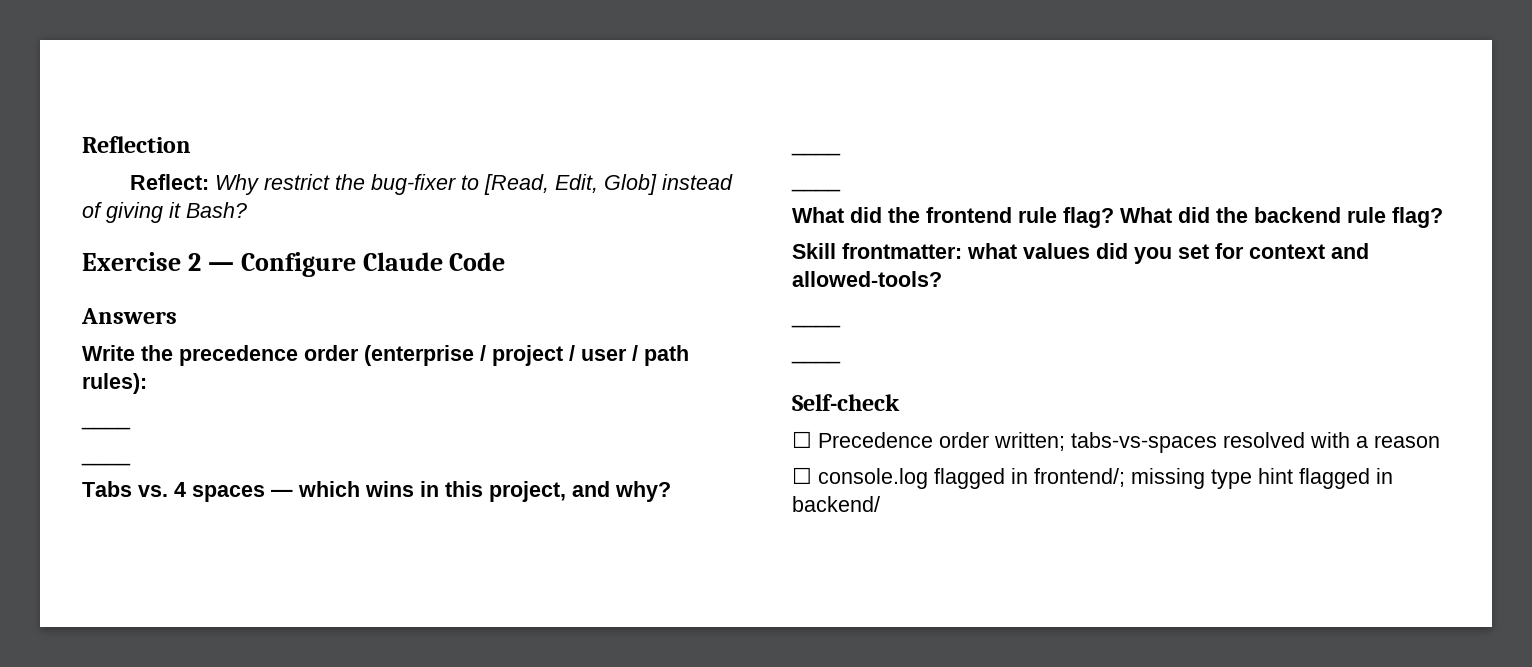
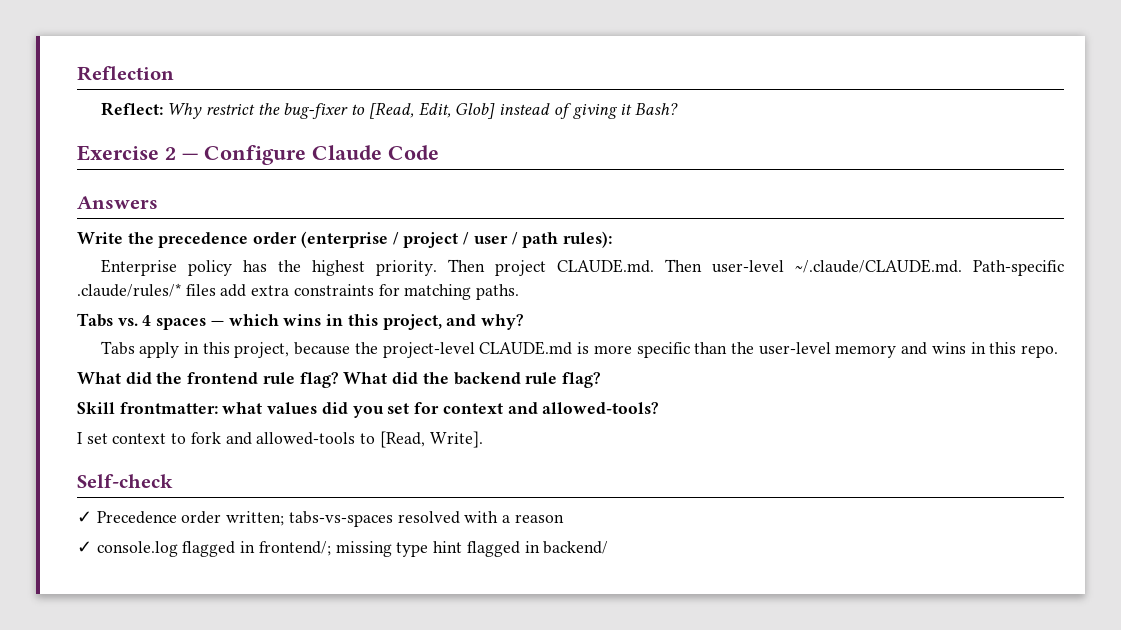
[81,425,131,430] [81,461,131,466] ____ // ____ -> [100,259,1064,276] [77,283,520,300] Enterprise policy has the highest priority. Then project CLAUDE.md. Then user-level ~/.claude/CLAUDE.md. Path-specific .claude/rules/* files add extra constraints for matching paths.
[791,151,841,156] [791,187,841,192] ____ // ____ -> [100,341,1059,358] Tabs apply in this project, because the project-level CLAUDE.md is more specific than the user-level memory and wins in this repo.
[791,323,841,328] [791,359,841,364] ____ // ____ -> [77,431,483,448] I set context to fork and allowed-tools to [Read, Write].
[792,431,812,448] ☐ -> [77,511,92,523] ✓
[792,467,812,484] ☐ -> [77,541,92,553] ✓

